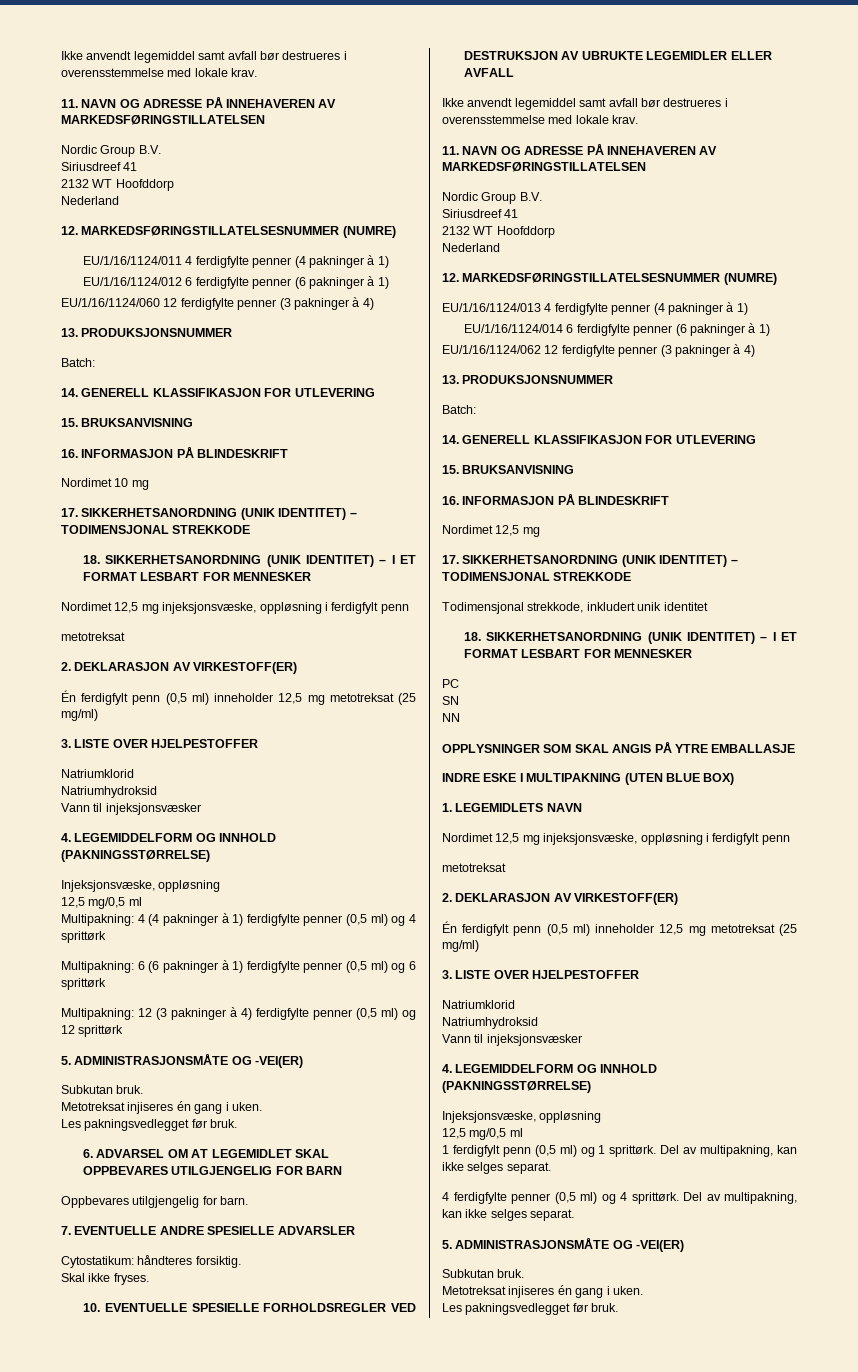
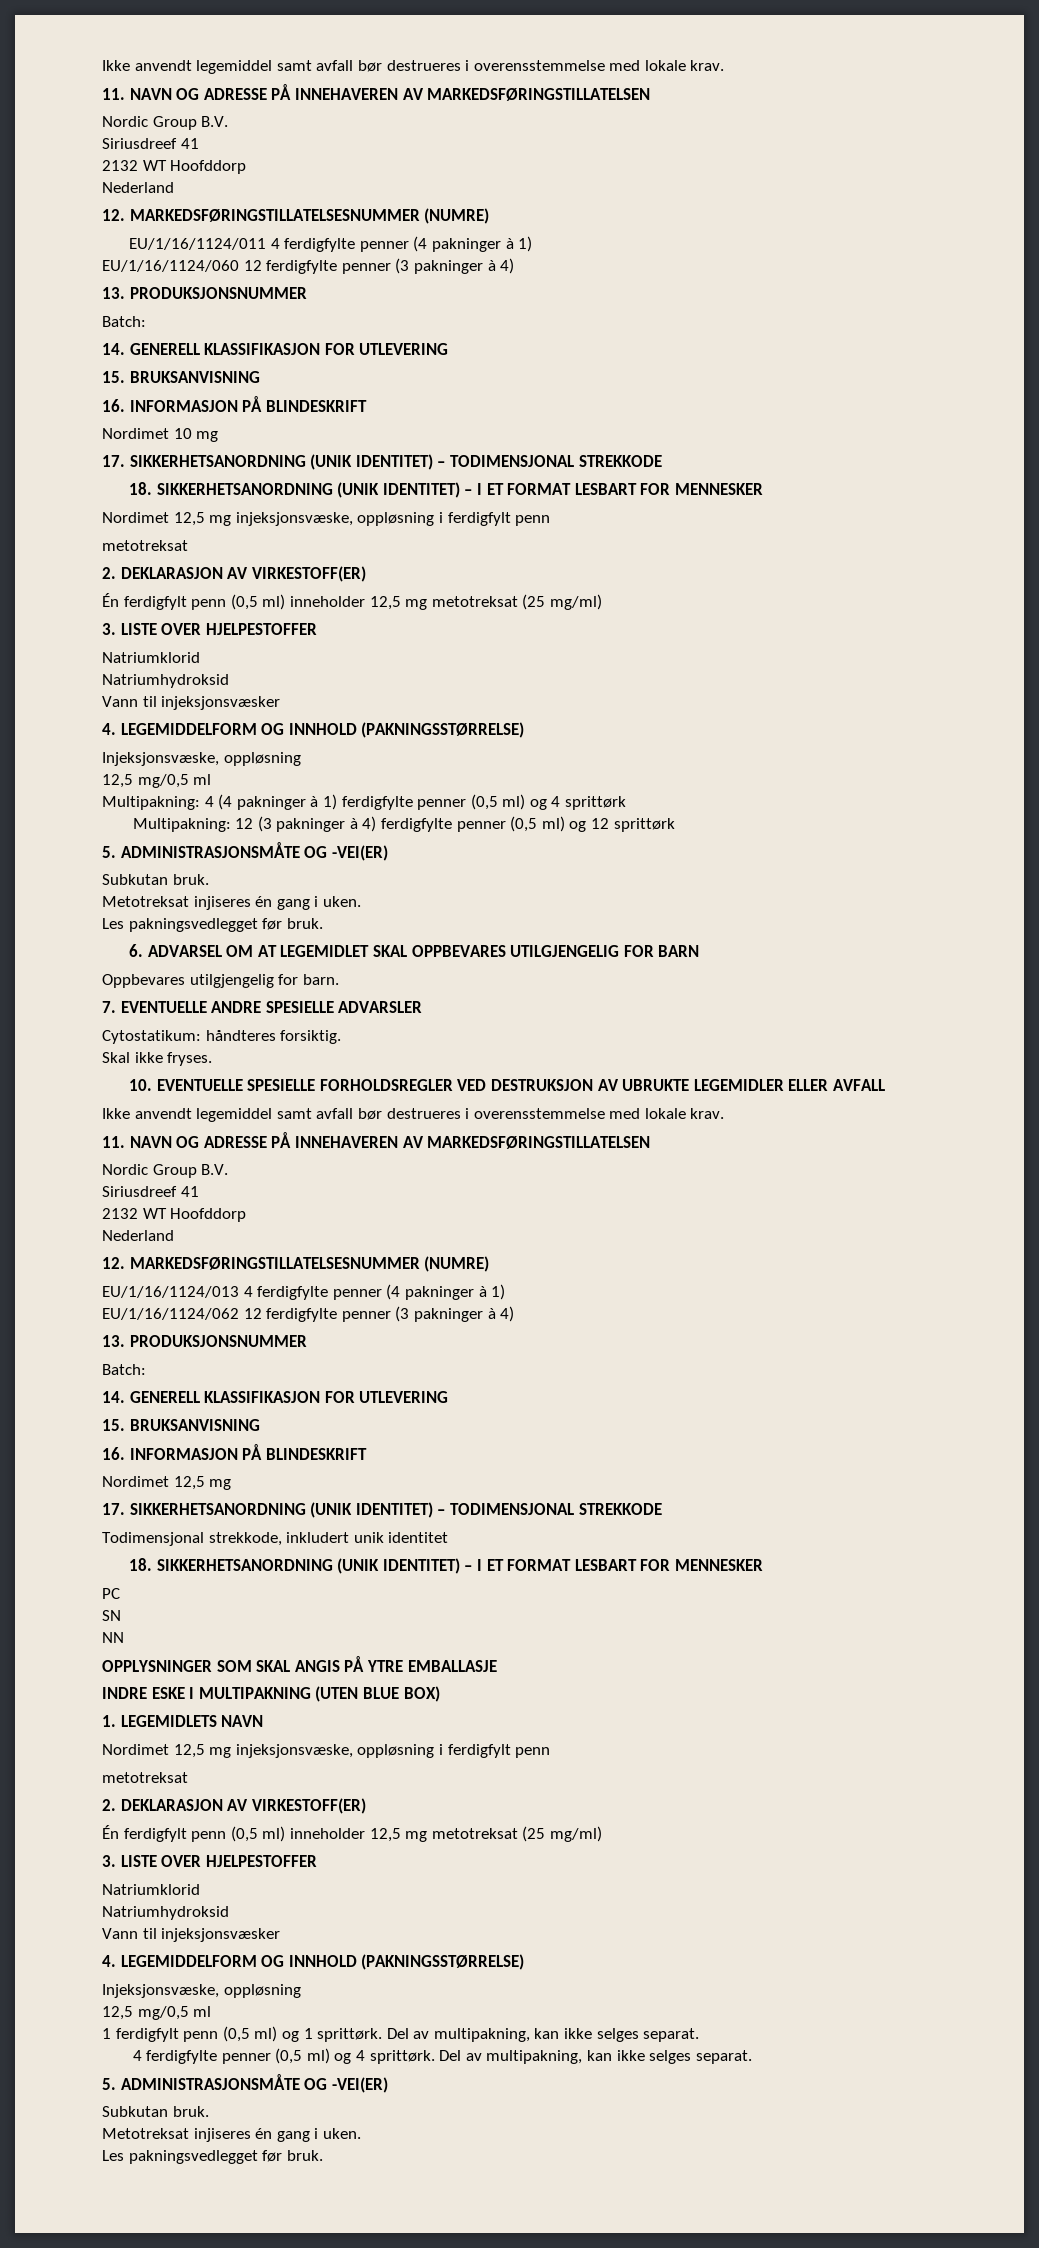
[83,276,389,289] // EU/1/16/1124/012 6 ferdigfylte penner (6 pakninger à 1) -> (533, 244) none
[61,960,416,973] [61,978,106,990] // Multipakning: 6 (6 pakninger à 1) ferdigfylte penner (0,5 ml) og 6 sprittørk -> (627, 803) none
[464,323,770,336] // EU/1/16/1124/014 6 ferdigfylte penner (6 pakninger à 1) -> (506, 1292) none

